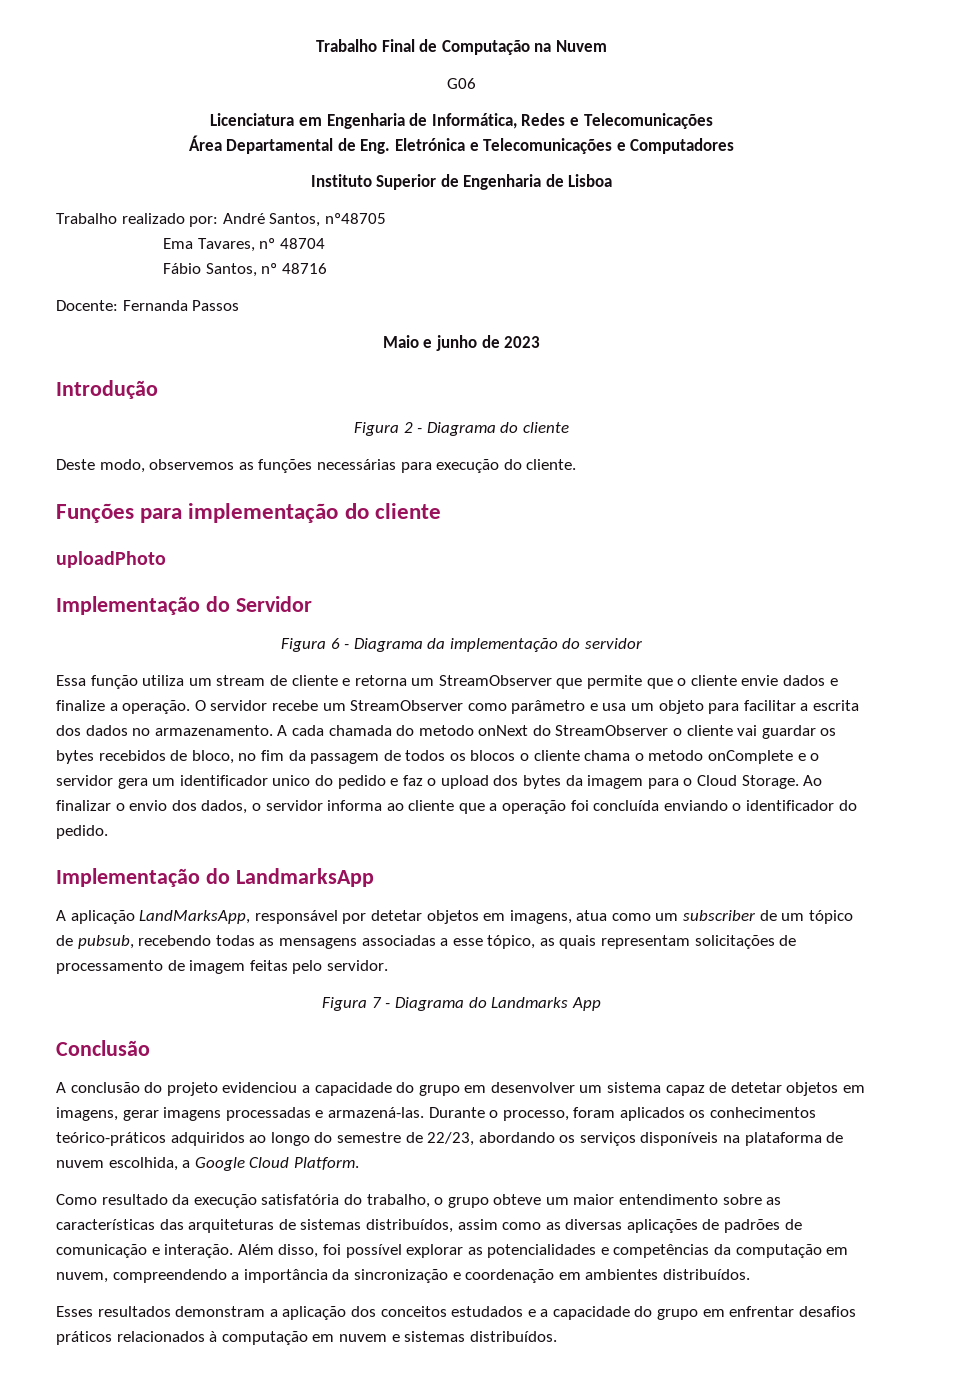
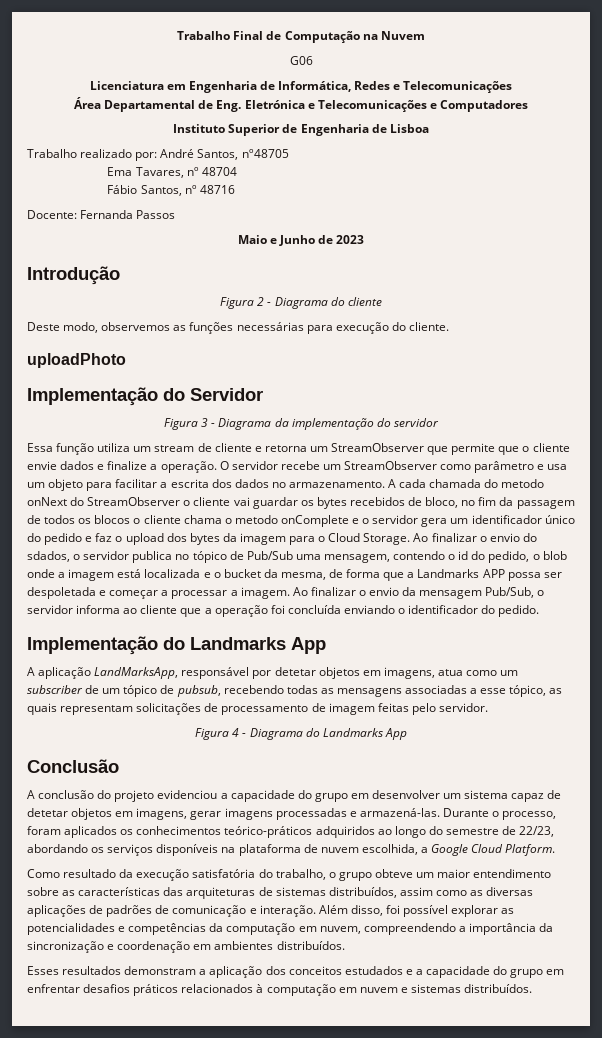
[435,335,477,351] junho -> [279,235,315,246] Junho
[56,503,441,523] // Funções para implementação do cliente -> (449, 326) none
[330,638,340,649] 6 -> [201,418,209,427] 3
[272,775,311,786] unico -> [544,515,575,524] único
[171,800,248,814] dos dados, -> [522,533,537,542] [27,551,567,563] [27,569,562,581] [27,587,535,599] do sdados, o servidor publica no tópico de Pub/Sub uma mensagem, contendo o id do pedido, o blob onde a imagem está localizada e o bucket da mesma, de forma que a Landmarks APP possa ser despoletada e começar a processar a imagem. Ao finalizar o envio da mensagem Pub/Sub,
[235,868,374,887] LandmarksApp -> [190,637,326,654] Landmarks App
[371,997,382,1008] 7 -> [232,728,240,737] 4

